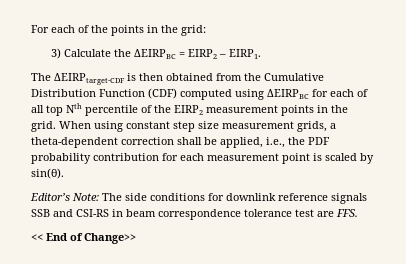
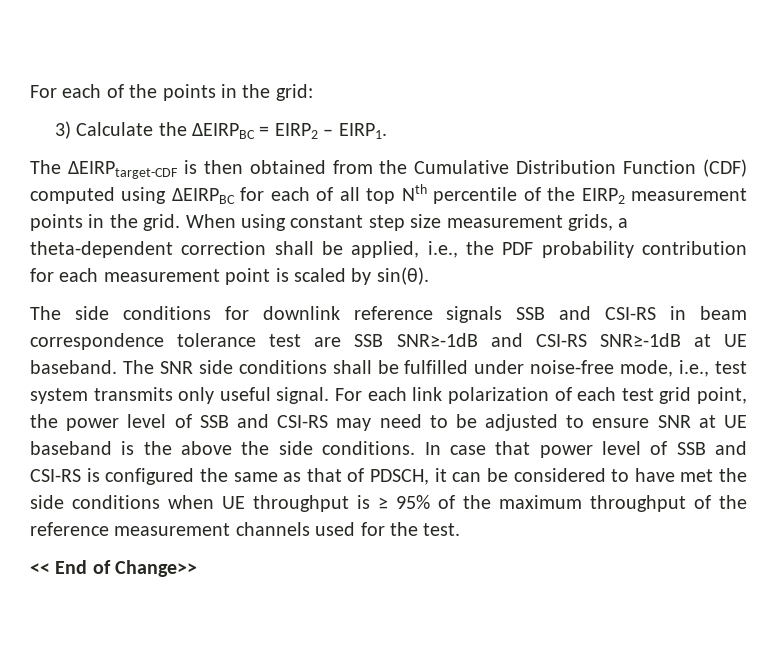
[30,193,99,201] Editor’s Note: -> (429, 276) none
[336,209,358,217] FFS. -> [354,333,748,347] [30,360,747,377] [30,387,747,404] [30,414,747,431] [30,441,747,458] [30,468,747,485] [30,495,747,512] [30,522,461,536] SSB SNR≥-1dB and CSI-RS SNR≥-1dB at UE baseband. The SNR side conditions shall be fulfilled under noise-free mode, i.e., test system transmits only useful signal. For each link polarization of each test grid point, the power level of SSB and CSI-RS may need to be adjusted to ensure SNR at UE baseband is the above the side conditions. In case that power level of SSB and CSI-RS is configured the same as that of PDSCH, it can be considered to have met the side conditions when UE throughput is ≥ 95% of the maximum throughput of the reference measurement channels used for the test.

